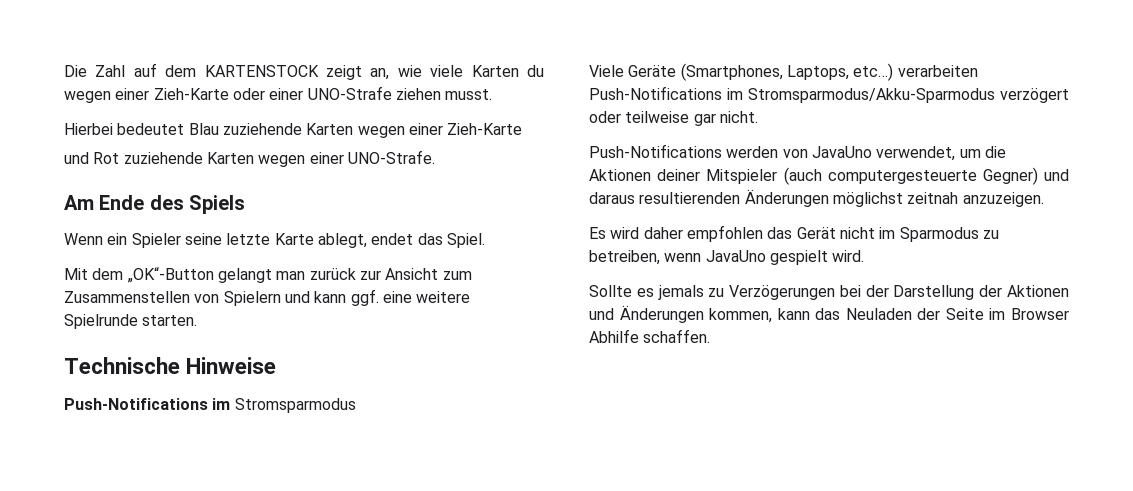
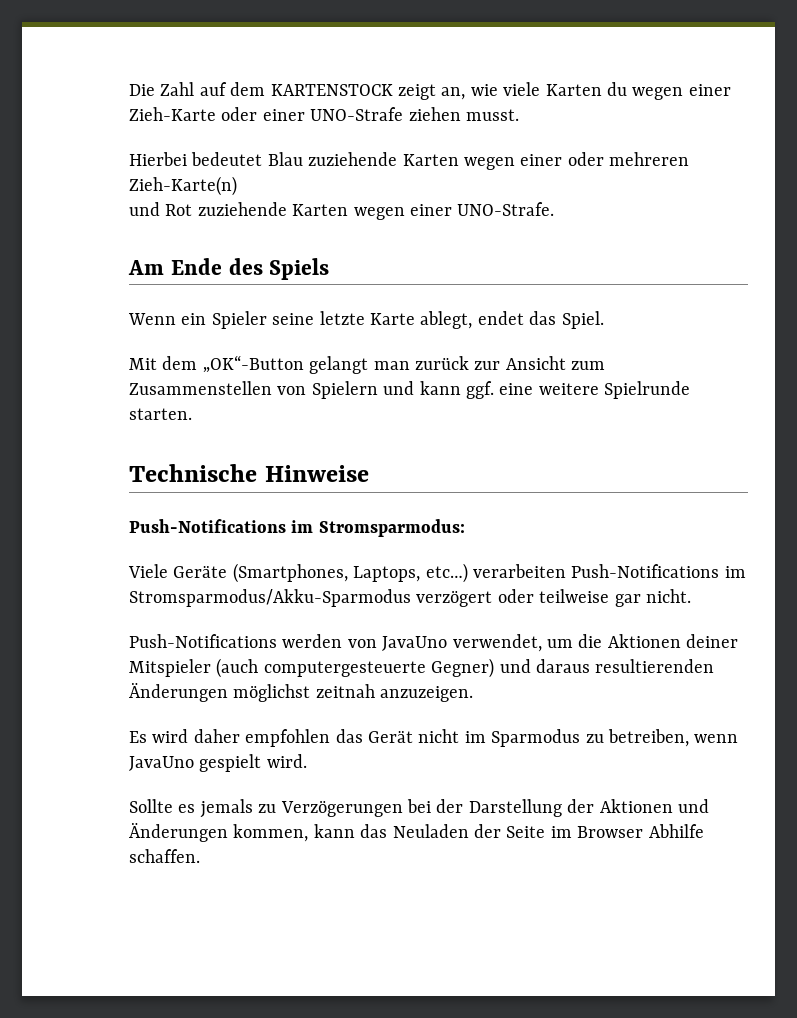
[447,123,523,135] Zieh-Karte -> [567,152,690,166] [129,176,237,196] oder mehreren Zieh-Karte(n)
[234,398,356,413] Stromsparmodus -> [318,519,465,537] Stromsparmodus:

